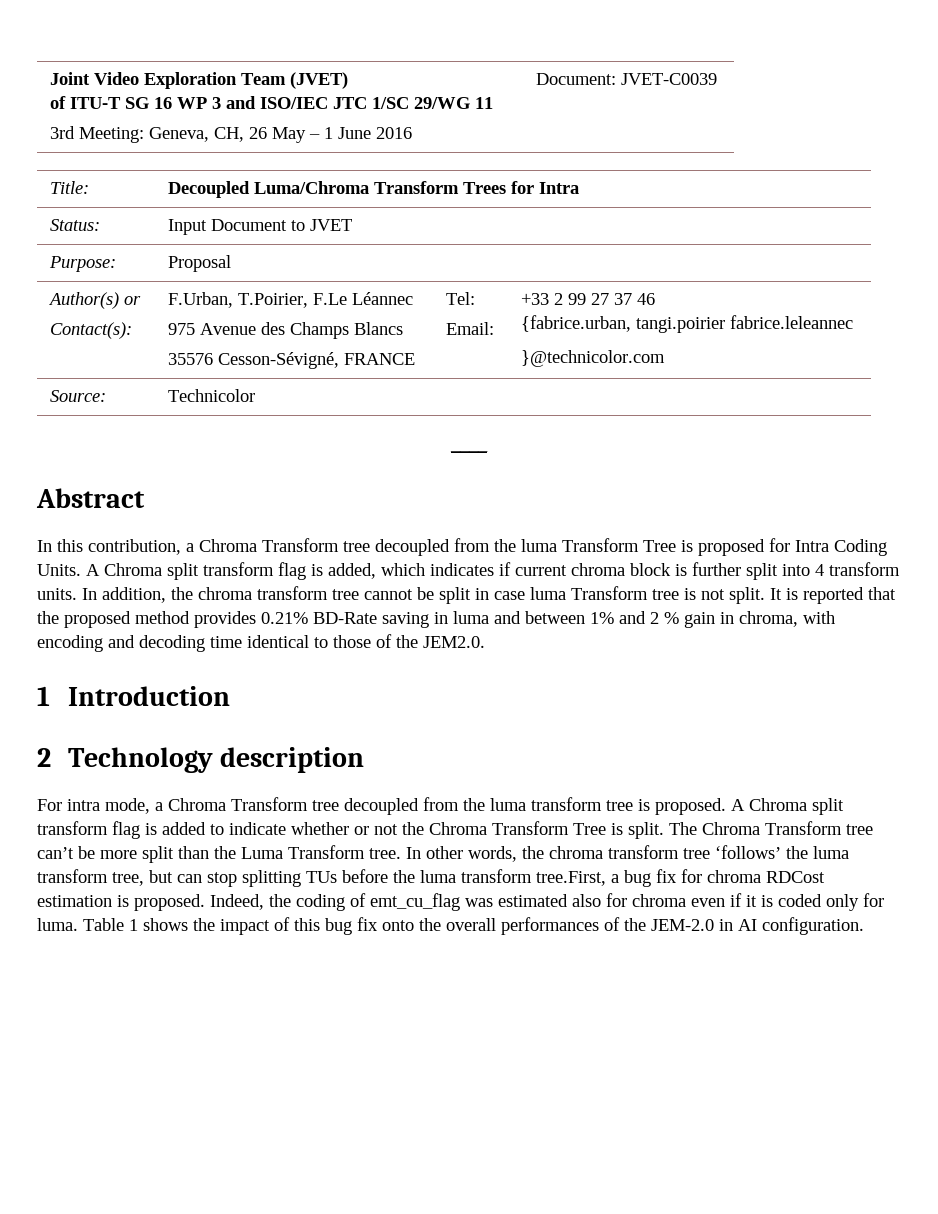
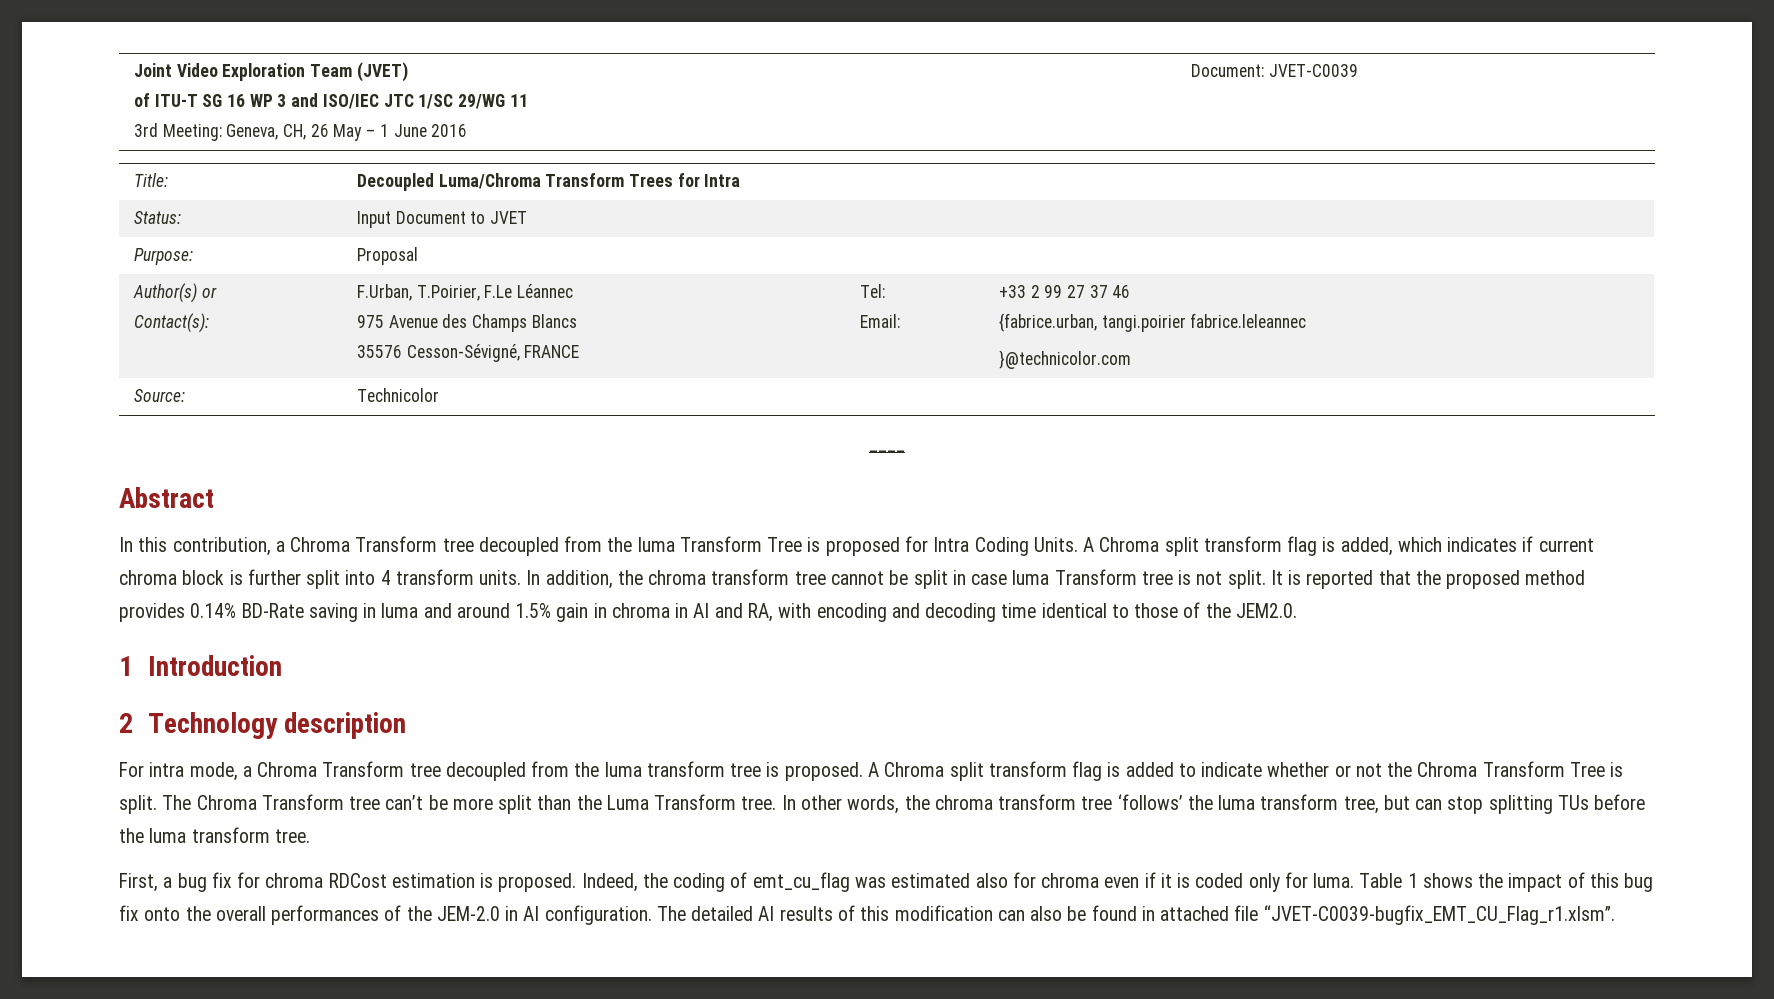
[261,612,308,624] 0.21% -> [190,603,237,618] 0.14%
[525,611,798,628] between 1% and 2 % gain in chroma, -> [456,603,773,622] around 1.5% gain in chroma in AI and RA,
[536,871,606,886] tree.First, -> [274,829,310,843] [119,873,158,892] tree. // First,
(864, 926) none -> [656,905,1615,925] The detailed AI results of this modification can also be found in attached file “JVET-C0039-bugfix_EMT_CU_Flag_r1.xlsm”.

